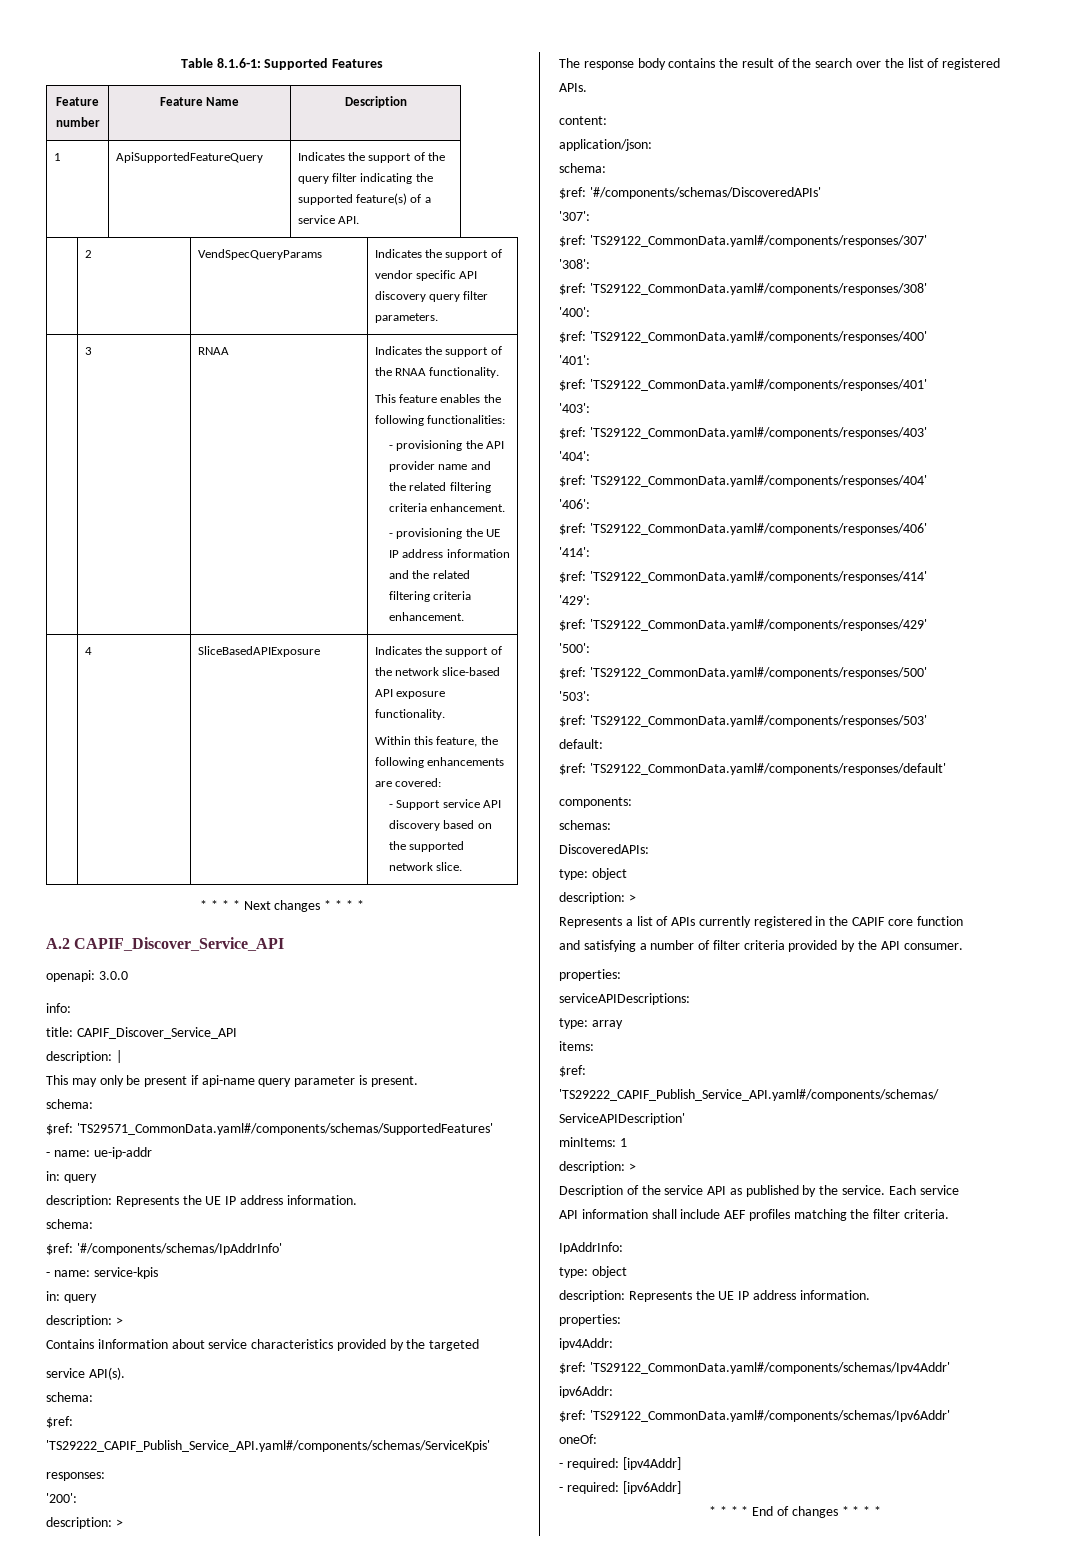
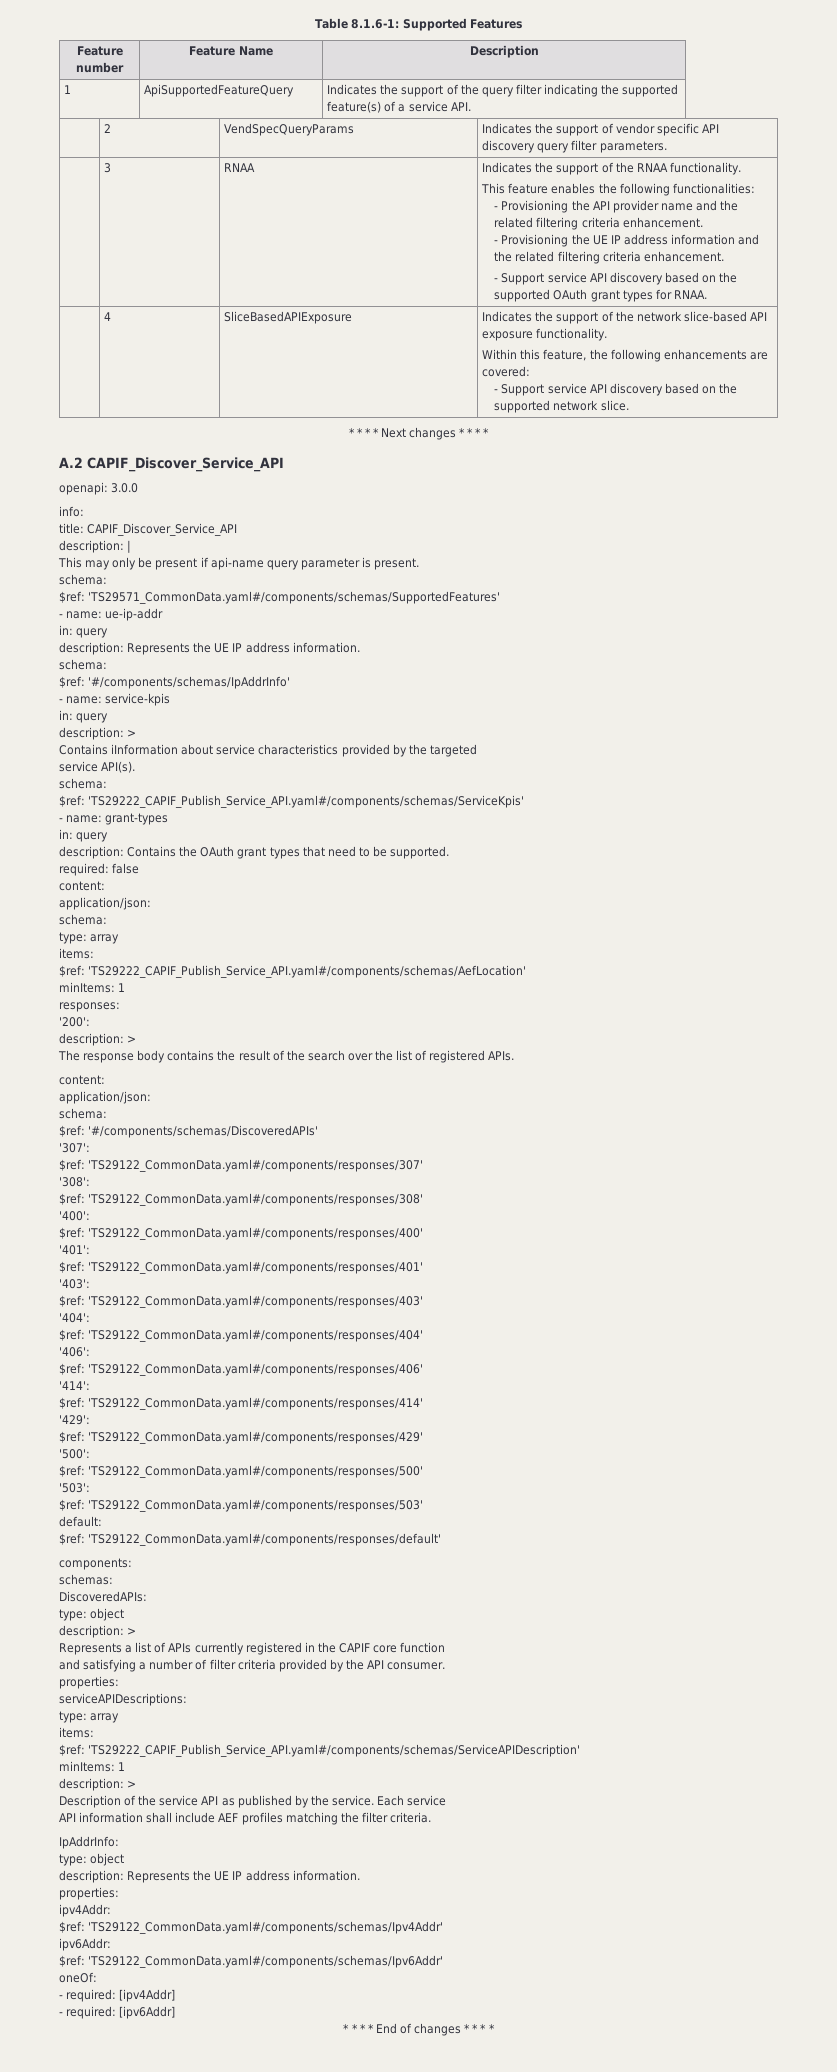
[396,440,463,451] provisioning -> [501,200,569,213] Provisioning
[396,528,463,539] provisioning -> [501,234,569,247] Provisioning
(464, 616) none -> [494,272,738,285] [494,289,707,302] // - Support service API discovery based on the supported OAuth grant types for RNAA.
(490, 1446) none -> [59,813,169,825] [59,829,109,842] [59,846,450,859] [59,863,140,876] [59,881,105,891] [59,897,151,910] [59,914,107,925] [59,932,120,944] [59,948,94,959] [59,965,527,978] [59,982,126,993] // - name: grant-types // in: query // description: Contains the OAuth grant types that need to be supported. // required: false // content: // application/json: // schema: // type: array // items: // $ref: 'TS29222_CAPIF_Publish_Service_API.yaml#/components/schemas/AefLocation' // minItems: 1

